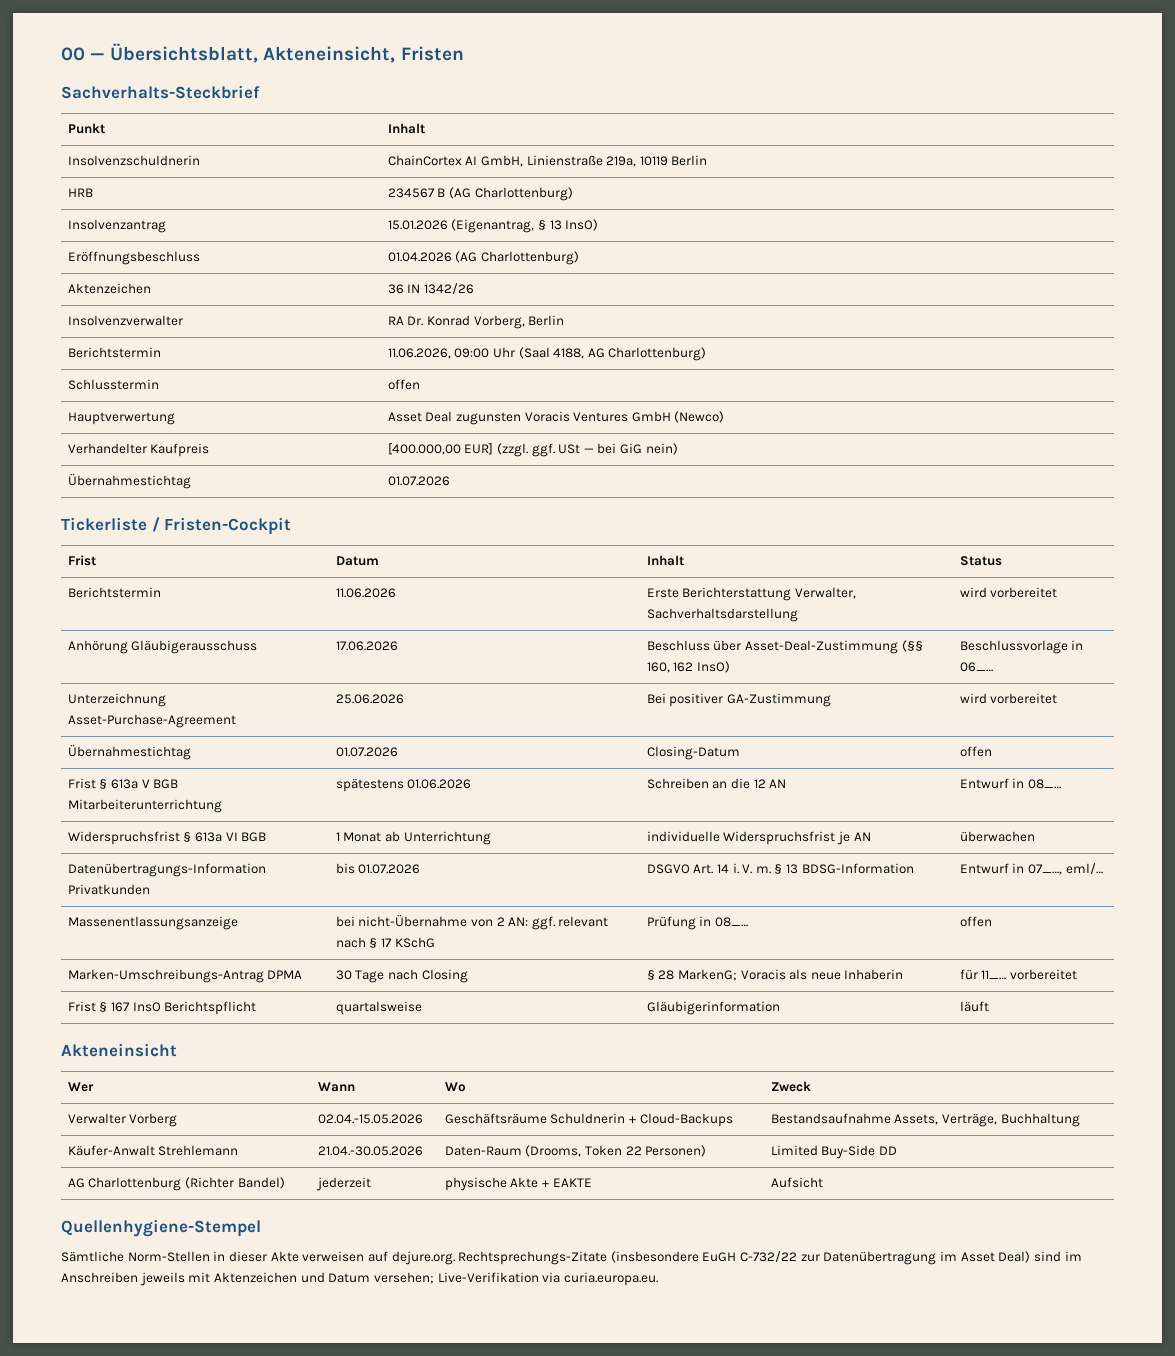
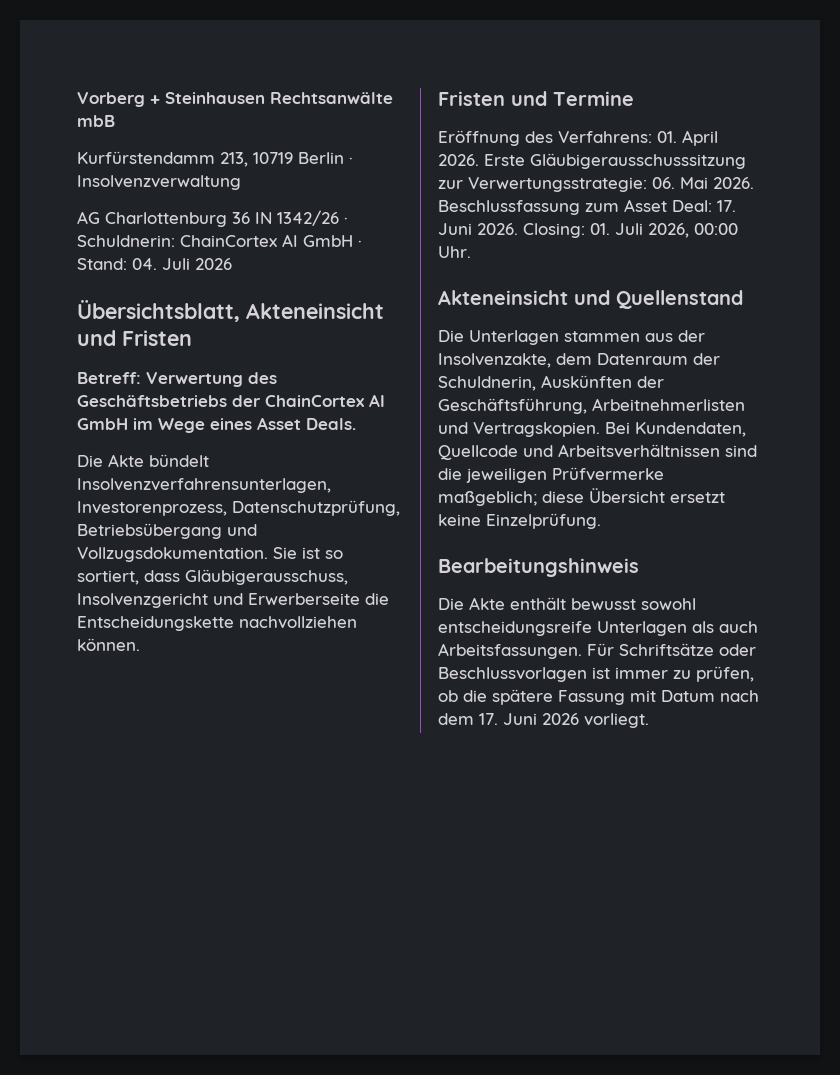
[61,43,464,63] [61,85,260,99] [67,123,105,134] [387,123,425,134] [67,155,200,166] [387,155,708,167] [67,188,93,197] [387,187,573,201] [67,219,166,233] [387,219,599,233] [67,251,200,265] [387,251,579,265] [67,283,151,294] [387,283,474,294] [67,315,183,326] [387,315,565,329] [67,347,161,358] [387,347,707,361] [67,379,159,390] [387,379,420,390] [67,412,175,425] [387,411,725,425] [67,443,210,457] [387,443,678,457] [67,473,191,489] [387,476,450,486] [61,517,292,535] [67,555,96,566] [335,556,379,566] [646,555,684,566] [959,556,1002,566] [67,587,161,598] [335,588,396,598] [646,587,856,601] [646,608,798,622] [959,587,1058,598] [67,640,258,654] [335,641,398,651] [646,640,923,654] [646,661,730,673] [959,640,1084,654] [959,662,993,672] [67,693,166,707] [67,714,236,728] [335,694,404,704] [646,693,831,707] [959,693,1058,704] [67,744,191,760] [335,747,398,757] [646,746,740,760] [959,746,992,757] [67,778,179,789] [67,799,222,813] [335,778,472,792] [646,778,787,789] [959,778,1061,789] [67,831,267,845] [335,831,491,845] [646,831,871,845] [959,831,1035,842] [67,863,266,877] [67,884,150,895] [335,863,421,874] [646,863,914,874] [959,863,1103,875] [67,916,238,930] [335,914,609,930] [335,937,435,948] [646,916,748,930] [959,916,992,927] [67,969,303,983] [335,969,468,983] [646,969,904,981] [959,969,1077,980] [67,1001,257,1015] [335,1001,422,1015] [646,1001,780,1015] [959,1001,989,1012] [61,1043,177,1057] [67,1082,94,1092] [317,1082,355,1092] [444,1082,466,1092] [770,1081,811,1092] [67,1113,178,1127] [317,1114,423,1124] [444,1113,733,1127] [770,1113,1080,1127] [67,1145,239,1156] [317,1146,423,1156] [444,1145,707,1157] [770,1145,897,1159] [67,1177,285,1191] [315,1177,371,1191] [444,1177,592,1191] [770,1177,823,1188] [61,1219,261,1237] [61,1251,1082,1265] [61,1272,658,1286] 00 — Übersichtsblatt, Akteneinsicht, Fristen // Sachverhalts-Steckbrief // Punkt | Inhalt // Insolvenzschuldnerin | ChainCortex AI GmbH, Linienstraße 219a, 10119 Berlin // HRB | 234567 B (AG Charlottenburg) // Insolvenzantrag | 15.01.2026 (Eigenantrag, § 13 InsO) // Eröffnungsbeschluss | 01.04.2026 (AG Charlottenburg) // Aktenzeichen | 36 IN 1342/26 // Insolvenzverwalter | RA Dr. Konrad Vorberg, Berlin // Berichtstermin | 11.06.2026, 09:00 Uhr (Saal 4188, AG Charlottenburg) // Schlusstermin | offen // Hauptverwertung | Asset Deal zugunsten Voracis Ventures GmbH (Newco) // Verhandelter Kaufpreis | [400.000,00 EUR] (zzgl. ggf. USt — bei GiG nein) // Übernahmestichtag | 01.07.2026 // Tickerliste / Fristen-Cockpit // Frist | Datum | Inhalt | Status // Berichtstermin | 11.06.2026 | Erste Berichterstattung Verwalter, Sachverhaltsdarstellung | wird vorbereitet // Anhörung Gläubigerausschuss | 17.06.2026 | Beschluss über Asset-Deal-Zustimmung (§§ 160, 162 InsO) | Beschlussvorlage in 06_… // Unterzeichnung Asset-Purchase-Agreement | 25.06.2026 | Bei positiver GA-Zustimmung | wird vorbereitet // Übernahmestichtag | 01.07.2026 | Closing-Datum | offen // Frist § 613a V BGB Mitarbeiterunterrichtung | spätestens 01.06.2026 | Schreiben an die 12 AN | Entwurf in 08_… // Widerspruchsfrist § 613a VI BGB | 1 Monat ab Unterrichtung | individuelle Widerspruchsfrist je AN | überwachen // Datenübertragungs-Information Privatkunden | bis 01.07.2026 | DSGVO Art. 14 i. V. m. § 13 BDSG-Information | Entwurf in 07_…, eml/… // Massenentlassungsanzeige | bei nicht-Übernahme von 2 AN: ggf. relevant nach § 17 KSchG | Prüfung in 08_… | offen // Marken-Umschreibungs-Antrag DPMA | 30 Tage nach Closing | § 28 MarkenG; Voracis als neue Inhaberin | für 11_… vorbereitet // Frist § 167 InsO Berichtspflicht | quartalsweise | Gläubigerinformation | läuft // Akteneinsicht // Wer | Wann | Wo | Zweck // Verwalter Vorberg | 02.04.-15.05.2026 | Geschäftsräume Schuldnerin + Cloud-Backups | Bestandsaufnahme Assets, Verträge, Buchhaltung // Käufer-Anwalt Strehlemann | 21.04.-30.05.2026 | Daten-Raum (Drooms, Token 22 Personen) | Limited Buy-Side DD // AG Charlottenburg (Richter Bandel) | jederzeit | physische Akte + EAKTE | Aufsicht // Quellenhygiene-Stempel // Sämtliche Norm-Stellen in dieser Akte verweisen auf dejure.org. Rechtsprechungs-Zitate (insbesondere EuGH C-732/22 zur Datenübertragung im Asset Deal) sind im Anschreiben jeweils mit Aktenzeichen und Datum versehen; Live-Verifikation via curia.europa.eu. -> [77,92,393,107] [77,115,115,127] [77,151,353,167] [77,175,241,190] [77,210,348,227] [77,234,362,247] [77,258,232,270] [77,300,384,322] [77,330,192,346] [77,372,277,387] [77,394,385,407] [77,417,356,433] [77,454,209,467] [77,478,331,493] [77,500,400,516] [77,523,257,539] [77,547,343,562] [77,569,348,585] [77,593,389,608] [77,616,357,631] [77,638,140,651] [438,91,634,106] [438,130,718,146] [438,153,746,169] [438,177,754,192] [438,199,736,215] [438,223,738,238] [438,246,471,258] [438,290,743,309] [438,330,705,345] [438,353,720,368] [438,375,664,391] [438,398,745,414] [438,422,746,437] [438,444,757,460] [438,467,664,483] [438,488,725,506] [438,513,601,529] [438,558,639,577] [438,597,696,610] [438,621,758,636] [438,643,756,659] [438,666,754,682] [438,689,759,705] [438,713,649,728] Vorberg + Steinhausen Rechtsanwälte mbB // Kurfürstendamm 213, 10719 Berlin · Insolvenzverwaltung // AG Charlottenburg 36 IN 1342/26 · Schuldnerin: ChainCortex AI GmbH · Stand: 04. Juli 2026 // Übersichtsblatt, Akteneinsicht und Fristen // Betreff: Verwertung des Geschäftsbetriebs der ChainCortex AI GmbH im Wege eines Asset Deals. // Die Akte bündelt Insolvenzverfahrensunterlagen, Investorenprozess, Datenschutzprüfung, Betriebsübergang und Vollzugsdokumentation. Sie ist so sortiert, dass Gläubigerausschuss, Insolvenzgericht und Erwerberseite die Entscheidungskette nachvollziehen können. // Fristen und Termine // Eröffnung des Verfahrens: 01. April 2026. Erste Gläubigerausschusssitzung zur Verwertungsstrategie: 06. Mai 2026. Beschlussfassung zum Asset Deal: 17. Juni 2026. Closing: 01. Juli 2026, 00:00 Uhr. // Akteneinsicht und Quellenstand // Die Unterlagen stammen aus der Insolvenzakte, dem Datenraum der Schuldnerin, Auskünften der Geschäftsführung, Arbeitnehmerlisten und Vertragskopien. Bei Kundendaten, Quellcode und Arbeitsverhältnissen sind die jeweiligen Prüfvermerke maßgeblich; diese Übersicht ersetzt keine Einzelprüfung. // Bearbeitungshinweis // Die Akte enthält bewusst sowohl entscheidungsreife Unterlagen als auch Arbeitsfassungen. Für Schriftsätze oder Beschlussvorlagen ist immer zu prüfen, ob die spätere Fassung mit Datum nach dem 17. Juni 2026 vorliegt.

